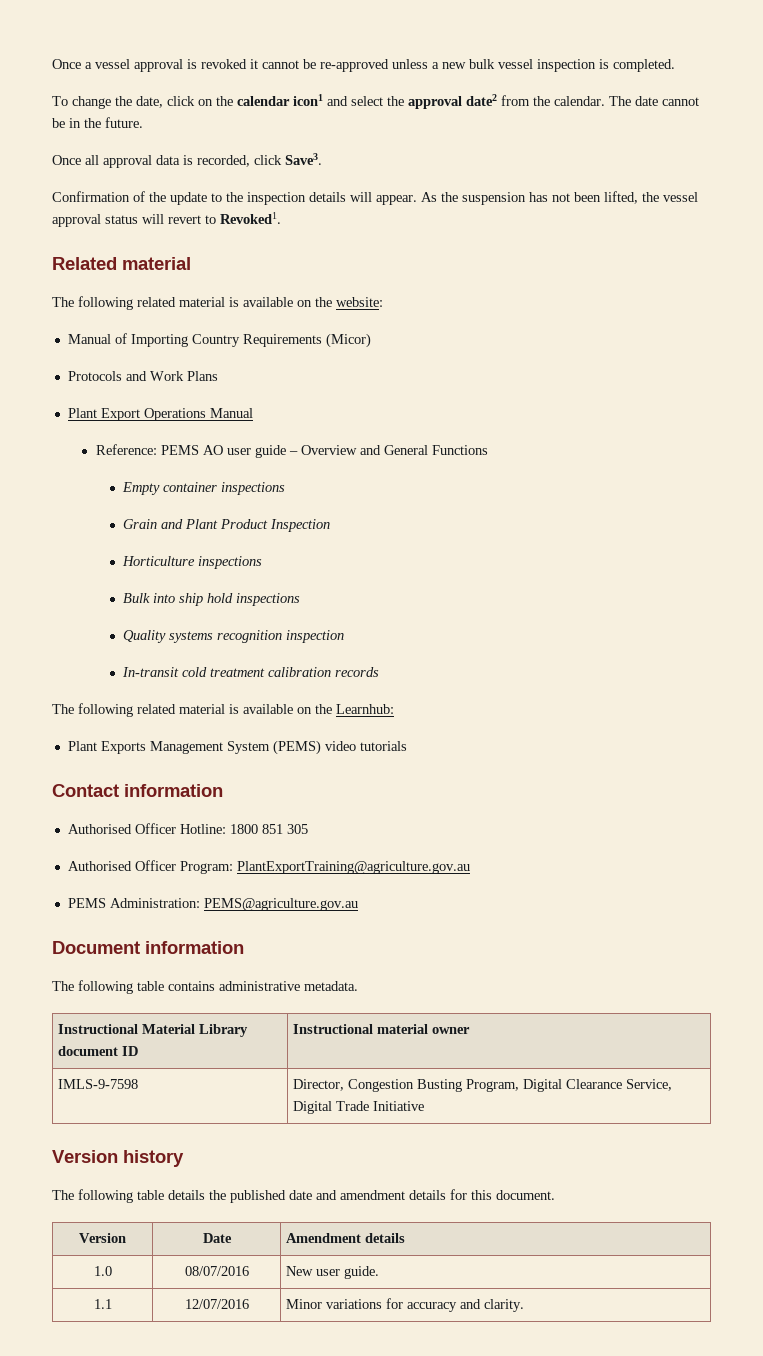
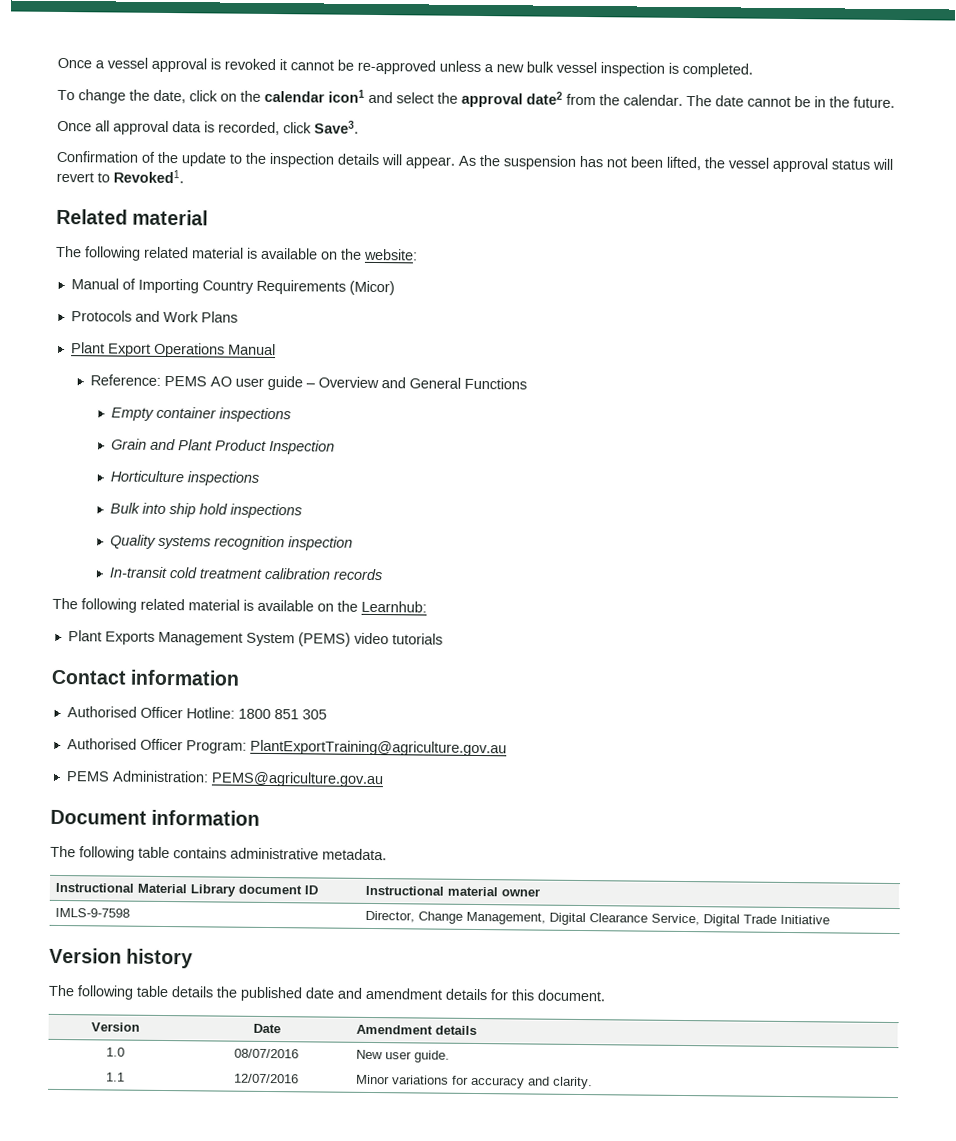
[347,1079,519,1092] Congestion Busting Program, -> [418,911,547,925] Change Management,

